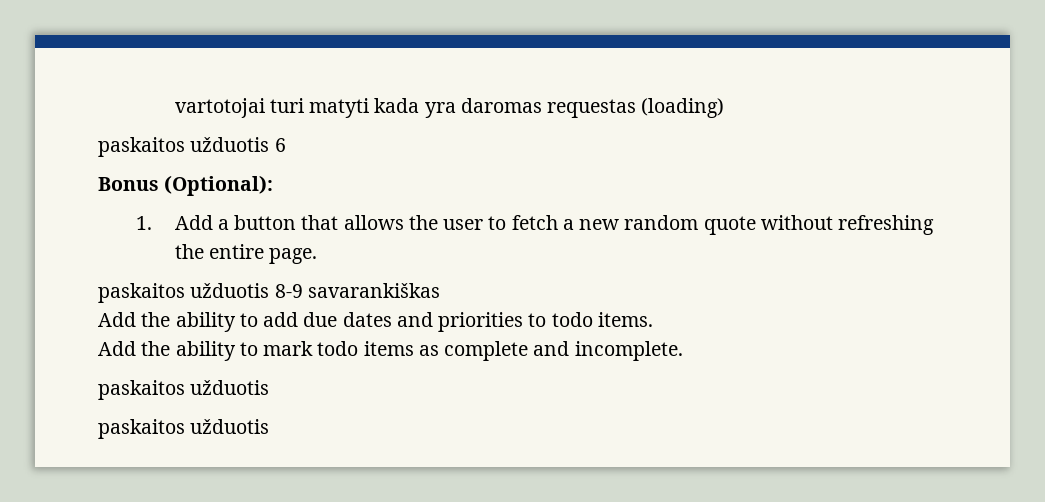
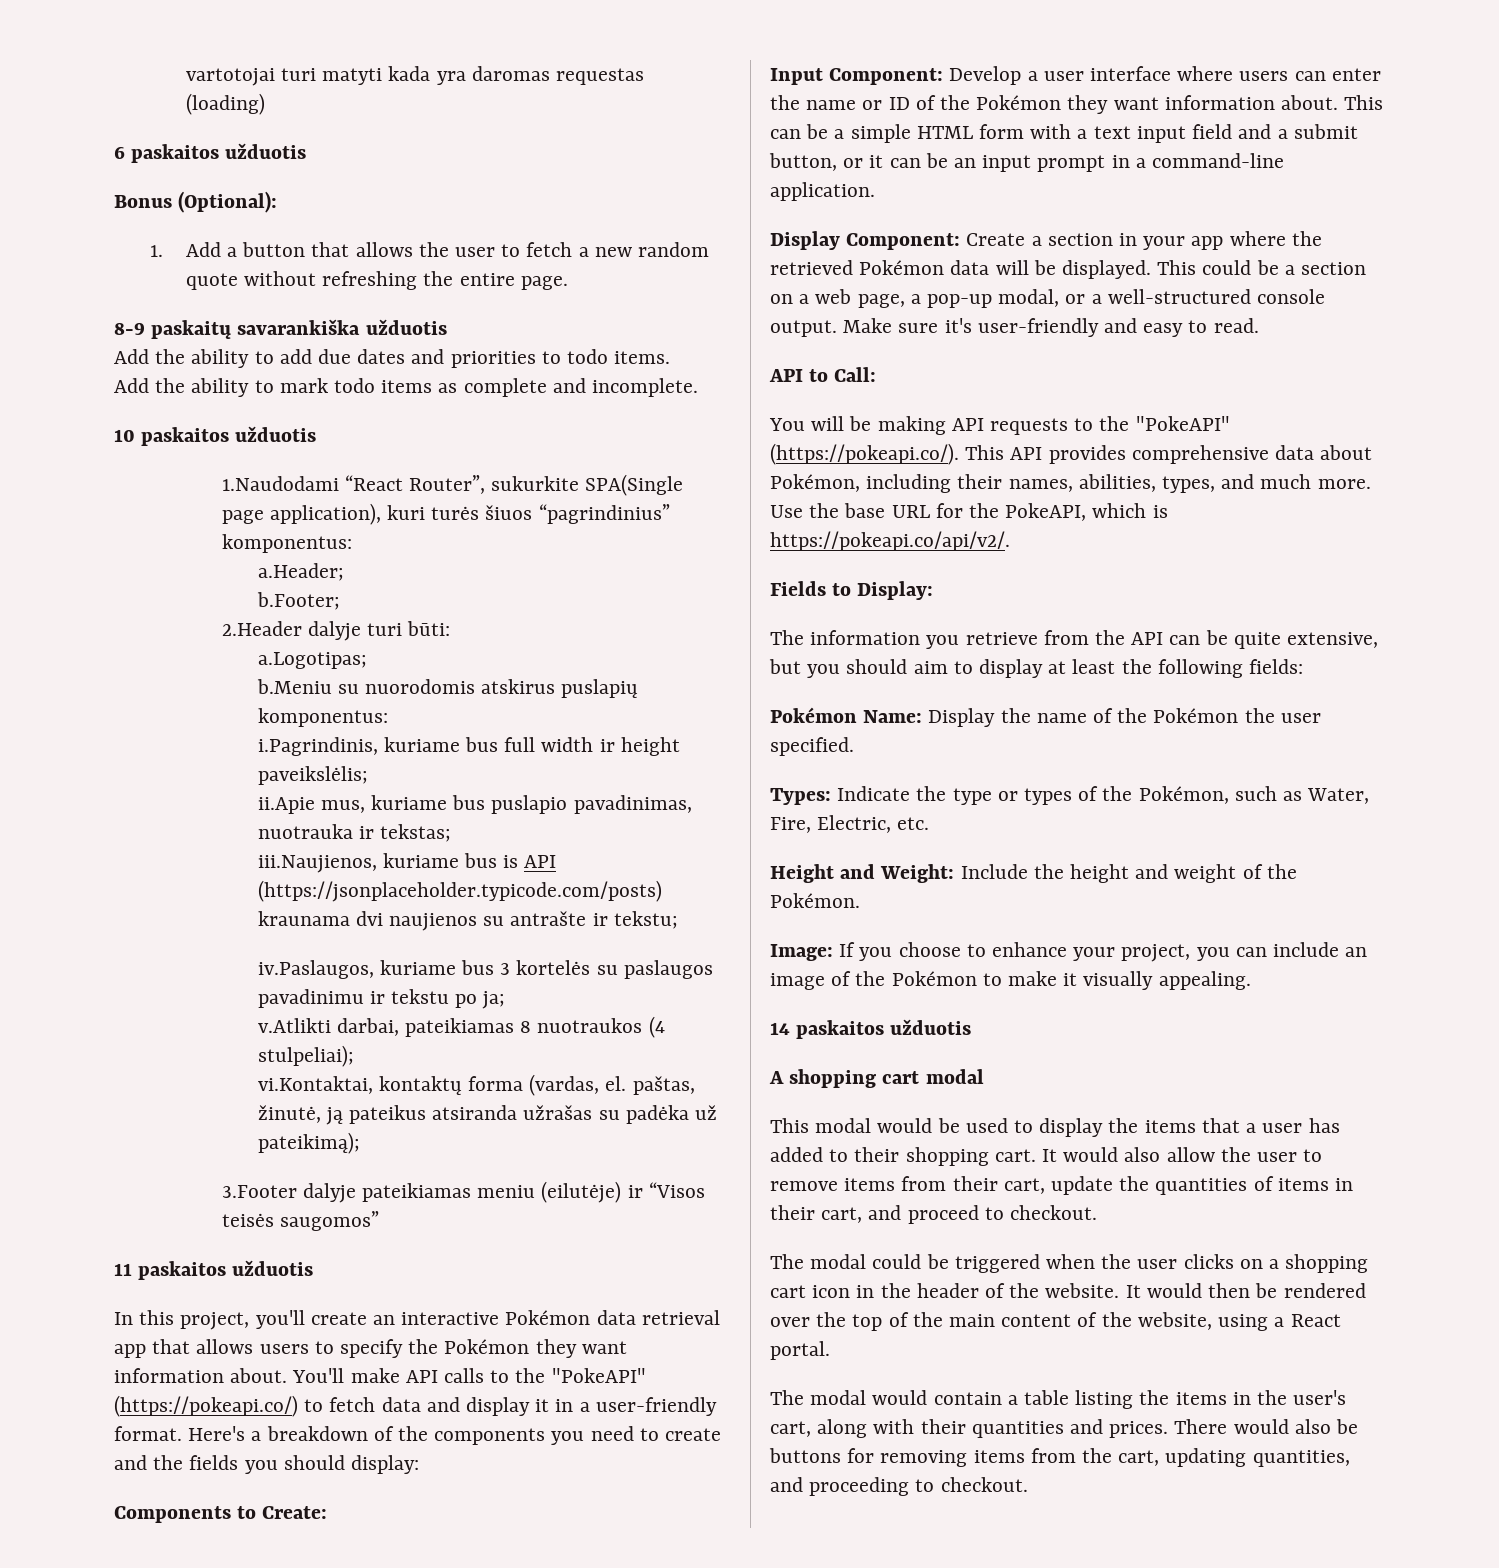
[98,137,286,157] paskaitos užduotis 6 -> [114,143,307,163] 6 paskaitos užduotis
[98,283,440,303] paskaitos užduotis 8-9 savarankiškas -> [114,319,447,339] 8-9 paskaitų savarankiška užduotis
[98,380,270,400] [98,419,270,439] paskaitos užduotis // paskaitos užduotis -> [114,426,317,446] [221,474,684,496] [221,503,670,525] [221,534,352,553] [257,563,344,581] [256,592,340,610] [221,621,451,641] [257,652,367,669] [256,679,639,698] [257,708,388,727] [257,737,680,756] [257,766,368,785] [257,795,692,814] [257,824,451,842] [257,853,557,873] [257,880,662,902] [257,911,678,931] [257,960,713,979] [257,989,506,1009] [257,1016,665,1038] [257,1045,354,1067] [257,1074,695,1096] [257,1105,717,1125] [257,1132,360,1154] [221,1181,705,1203] [221,1211,379,1231] [114,1260,314,1280] [114,1310,720,1330] [114,1339,627,1358] [114,1368,646,1383] [114,1395,717,1417] [114,1426,722,1445] [114,1455,420,1474] [114,1506,328,1523] [770,66,1381,85] [770,95,1384,114] [770,124,1358,143] [769,153,1285,172] [770,182,875,201] [770,231,1322,250] [770,260,1367,279] [770,289,1326,308] [770,318,1259,337] [769,367,877,382] [769,416,1230,435] [770,443,1373,465] [770,474,1371,493] [770,503,1168,521] [770,531,1010,551] [770,581,934,600] [770,630,1379,649] [769,659,1304,678] [770,707,1321,727] [770,737,854,756] [770,786,1370,805] [770,815,930,833] [770,864,1297,883] [770,893,860,908] [770,942,1368,962] [770,971,1251,990] [770,1019,972,1039] [769,1069,984,1088] [770,1118,1340,1137] [770,1147,1323,1166] [770,1176,1354,1195] [770,1205,1098,1224] [770,1254,1369,1273] [770,1283,1366,1298] [770,1312,1341,1331] [770,1341,830,1360] [770,1390,1347,1409] [770,1419,1359,1438] [769,1448,1350,1467] [770,1477,1028,1496] 10 paskaitos užduotis // 1.Naudodami “React Router”, sukurkite SPA(Single page application), kuri turės šiuos “pagrindinius” komponentus: // a.Header; // b.Footer; // 2.Header dalyje turi būti: // a.Logotipas; // b.Meniu su nuorodomis atskirus puslapių komponentus: // i.Pagrindinis, kuriame bus full width ir height paveikslėlis; // ii.Apie mus, kuriame bus puslapio pavadinimas, nuotrauka ir tekstas; // iii.Naujienos, kuriame bus is API (https://jsonplaceholder.typicode.com/posts) kraunama dvi naujienos su antrašte ir tekstu; // iv.Paslaugos, kuriame bus 3 kortelės su paslaugos pavadinimu ir tekstu po ja; // v.Atlikti darbai, pateikiamas 8 nuotraukos (4 stulpeliai); // vi.Kontaktai, kontaktų forma (vardas, el. paštas, žinutė, ją pateikus atsiranda užrašas su padėka už pateikimą); // 3.Footer dalyje pateikiamas meniu (eilutėje) ir “Visos teisės saugomos” // 11 paskaitos užduotis // In this project, you'll create an interactive Pokémon data retrieval app that allows users to specify the Pokémon they want information about. You'll make API calls to the "PokeAPI" (https://pokeapi.co/) to fetch data and display it in a user-friendly format. Here's a breakdown of the components you need to create and the fields you should display: // Components to Create: // Input Component: Develop a user interface where users can enter the name or ID of the Pokémon they want information about. This can be a simple HTML form with a text input field and a submit button, or it can be an input prompt in a command-line application. // Display Component: Create a section in your app where the retrieved Pokémon data will be displayed. This could be a section on a web page, a pop-up modal, or a well-structured console output. Make sure it's user-friendly and easy to read. // API to Call: // You will be making API requests to the "PokeAPI" (https://pokeapi.co/). This API provides comprehensive data about Pokémon, including their names, abilities, types, and much more. Use the base URL for the PokeAPI, which is https://pokeapi.co/api/v2/. // Fields to Display: // The information you retrieve from the API can be quite extensive, but you should aim to display at least the following fields: // Pokémon Name: Display the name of the Pokémon the user specified. // Types: Indicate the type or types of the Pokémon, such as Water, Fire, Electric, etc. // Height and Weight: Include the height and weight of the Pokémon. // Image: If you choose to enhance your project, you can include an image of the Pokémon to make it visually appealing. // 14 paskaitos užduotis // A shopping cart modal // This modal would be used to display the items that a user has added to their shopping cart. It would also allow the user to remove items from their cart, update the quantities of items in their cart, and proceed to checkout. // The modal could be triggered when the user clicks on a shopping cart icon in the header of the website. It would then be rendered over the top of the main content of the website, using a React portal. // The modal would contain a table listing the items in the user's cart, along with their quantities and prices. There would also be buttons for removing items from the cart, updating quantities, and proceeding to checkout.

